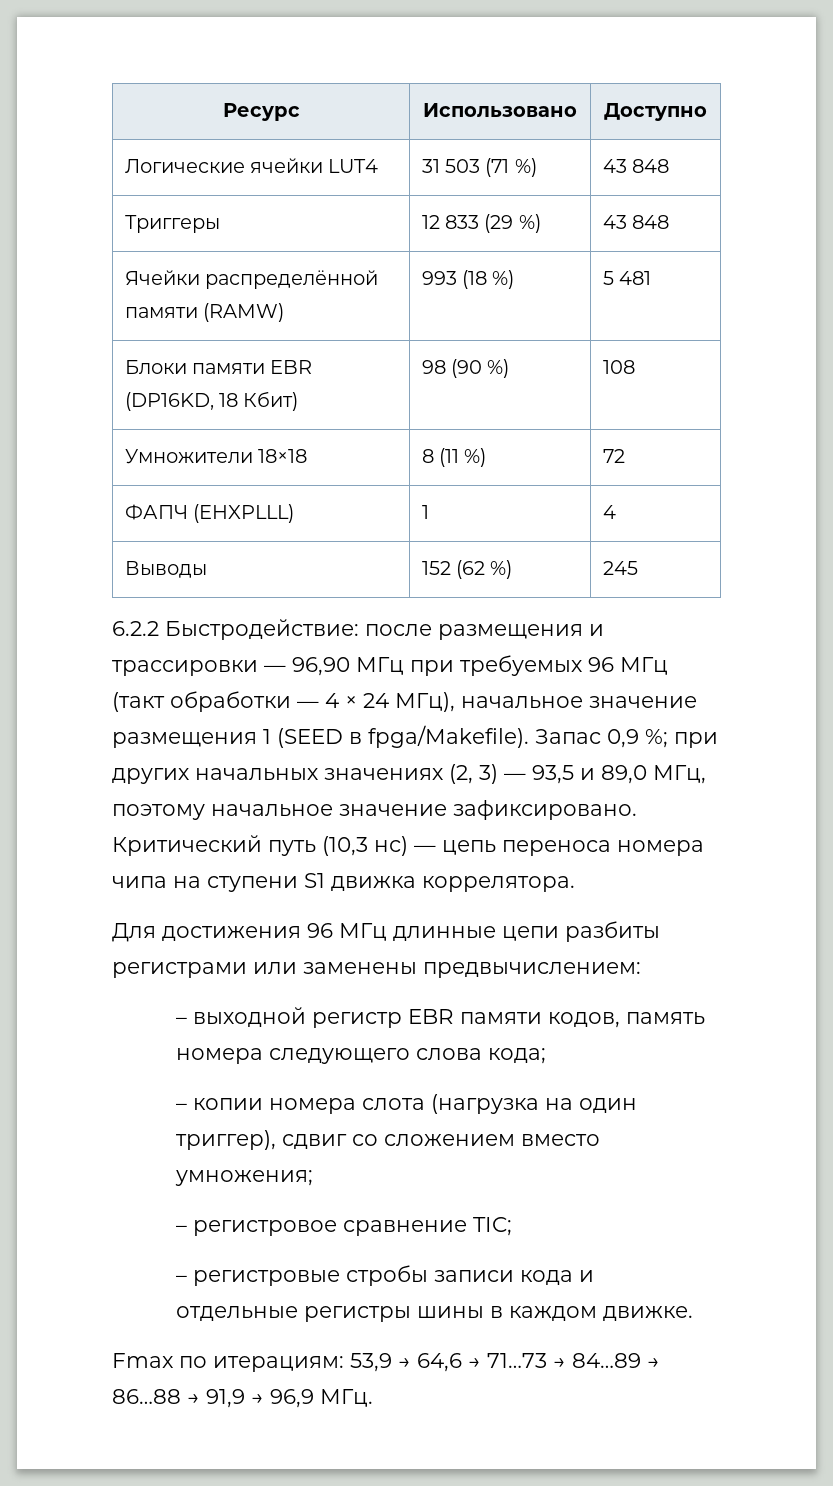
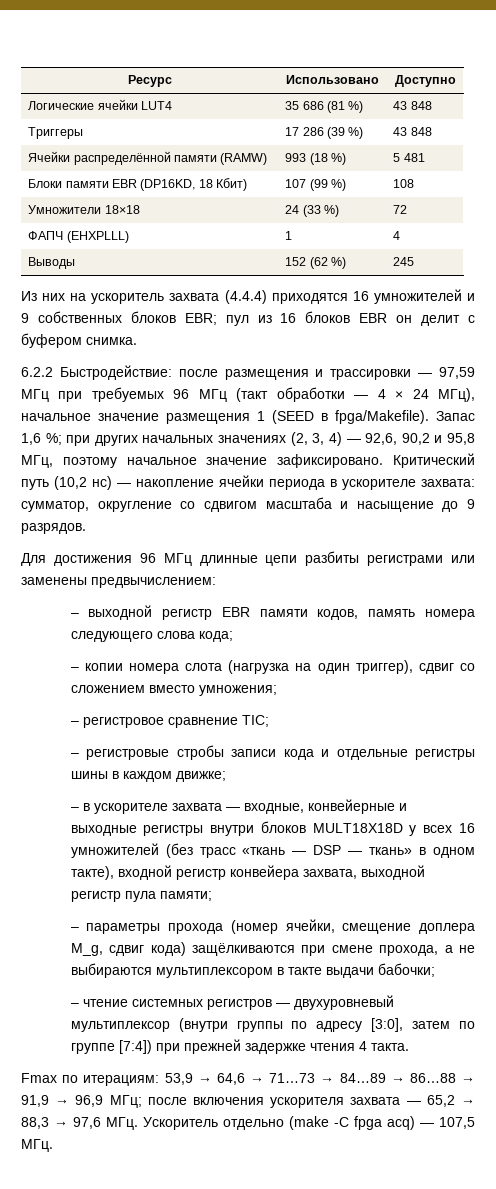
[421,158,510,177] 31 503 (71 -> [285,101,345,113] 35 686 (81
[421,214,514,233] 12 833 (29 -> [285,127,345,139] 17 286 (39
[421,359,483,378] 98 (90 -> [285,179,328,191] 107 (99
[421,448,460,467] 8 (11 -> [285,205,321,217] 24 (33
(638, 568) none -> [21,289,475,304] [21,311,476,326] [21,333,137,348] // Из них на ускоритель захвата (4.4.4) приходятся 16 умножителей и 9 собственных блоков EBR; пул из 16 блоков EBR он делит с буфером снимка.
[292,657,350,676] 96,90 -> [438,367,475,379] 97,59
[607,729,639,748] 0,9 -> [21,433,41,445] 1,6
[479,764,647,784] 3) — 93,5 и 89,0 -> [312,432,476,446] 3, 4) — 92,6, 90,2 и 95,8
[322,836,368,856] (10,3 -> [54,476,87,490] (10,2
[442,840,704,856] [112,873,575,892] цепь переноса номера чипа на ступени S1 движка коррелятора. -> [136,475,475,490] [21,497,475,512] [21,523,86,534] накопление ячейки периода в ускорителе захвата: сумматор, округление со сдвигом масштаба и насыщение до 9 разрядов.
[602,1306,693,1321] движке. -> [175,771,226,782] [70,799,407,814] [70,821,476,836] [70,843,475,858] [70,865,425,880] [70,891,212,902] [70,919,475,934] [70,942,475,956] [70,963,435,978] [70,995,394,1010] [70,1018,475,1032] [70,1039,409,1054] движке; // – в ускорителе захвата — входные, конвейерные и выходные регистры внутри блоков MULT18X18D у всех 16 умножителей (без трасс «ткань — DSP — ткань» в одном такте), входной регистр конвейера захвата, выходной регистр пула памяти; // – параметры прохода (номер ячейки, смещение доплера M_g, сдвиг кода) защёлкиваются при смене прохода, а не выбираются мультиплексором в такте выдачи бабочки; // – чтение системных регистров — двухуровневый мультиплексор (внутри группы по адресу [3:0], затем по группе [7:4]) при прежней задержке чтения 4 такта.
(314, 1398) none -> [109,1095,475,1108] [21,1116,475,1130] МГц; после включения ускорителя захвата — 65,2 → 88,3 → 97,6 МГц. Ускоритель отдельно (make -C fpga acq) — 107,5

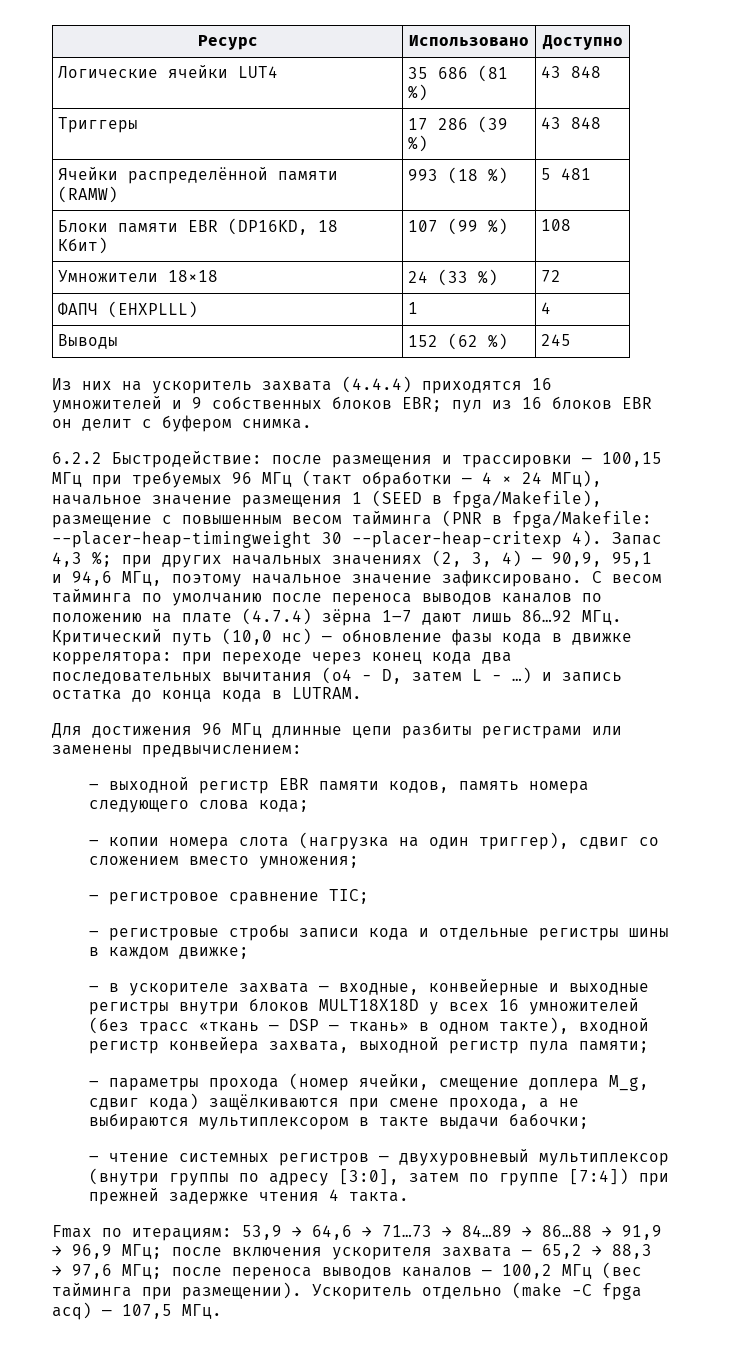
[438,367,475,379] 97,59 -> [602,452,662,467] 100,15
[335,410,475,424] [21,433,41,445] fpga/Makefile). Запас 1,6 -> [452,490,602,508] [52,510,652,528] [52,530,662,548] [52,552,82,567] fpga/Makefile), размещение с повышенным весом тайминга (PNR в fpga/Makefile: --placer-heap-timingweight 30 --placer-heap-critexp 4). Запас 4,3
[365,433,476,445] 92,6, 90,2 и 95,8 -> [552,552,652,567] [52,571,112,586] 90,9, 95,1 и 94,6
(384, 461) none -> [592,571,662,583] [52,589,602,606] [52,608,622,626] С весом тайминга по умолчанию после переноса выводов каналов по положению на плате (4.7.4) зёрна 1–7 дают лишь 86…92 МГц.
[54,476,87,490] (10,2 -> [222,628,272,645] (10,0
[136,475,475,490] [21,497,475,512] [21,523,86,534] накопление ячейки периода в ускорителе захвата: сумматор, округление со сдвигом масштаба и насыщение до 9 разрядов. -> [342,629,632,646] [52,652,512,665] [52,667,622,684] [52,687,362,702] обновление фазы кода в движке коррелятора: при переходе через конец кода два последовательных вычитания (o4 − D, затем L − …) и запись остатка до конца кода в LUTRAM.
[106,1117,138,1130] МГц. -> [122,1262,642,1280] [52,1282,302,1300] МГц; после переноса выводов каналов — 100,2 МГц (вес тайминга при размещении).

